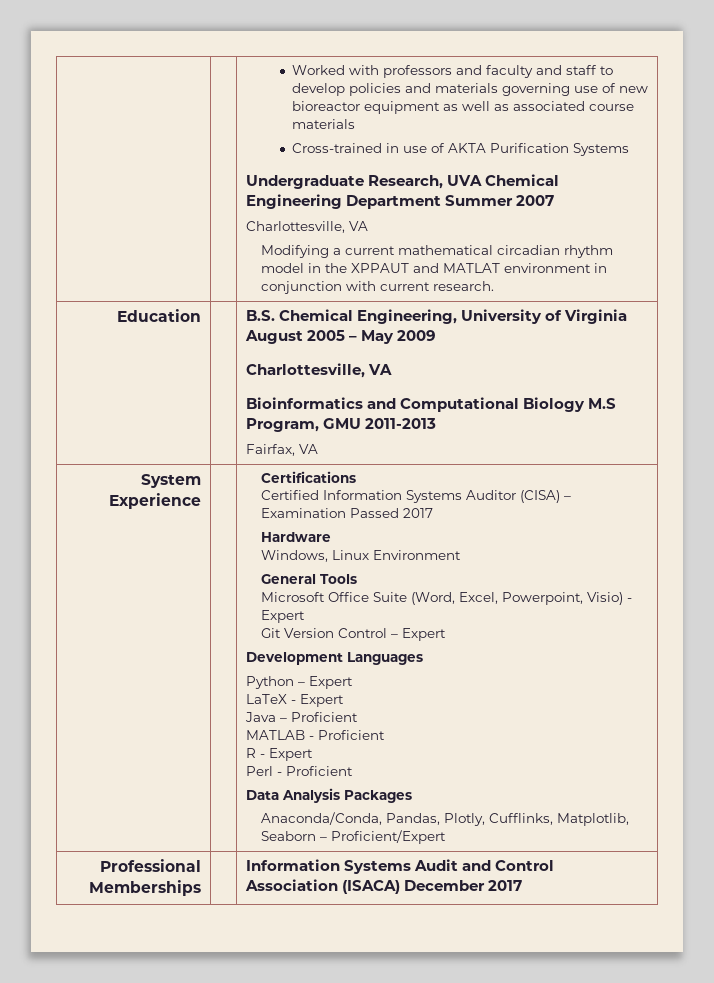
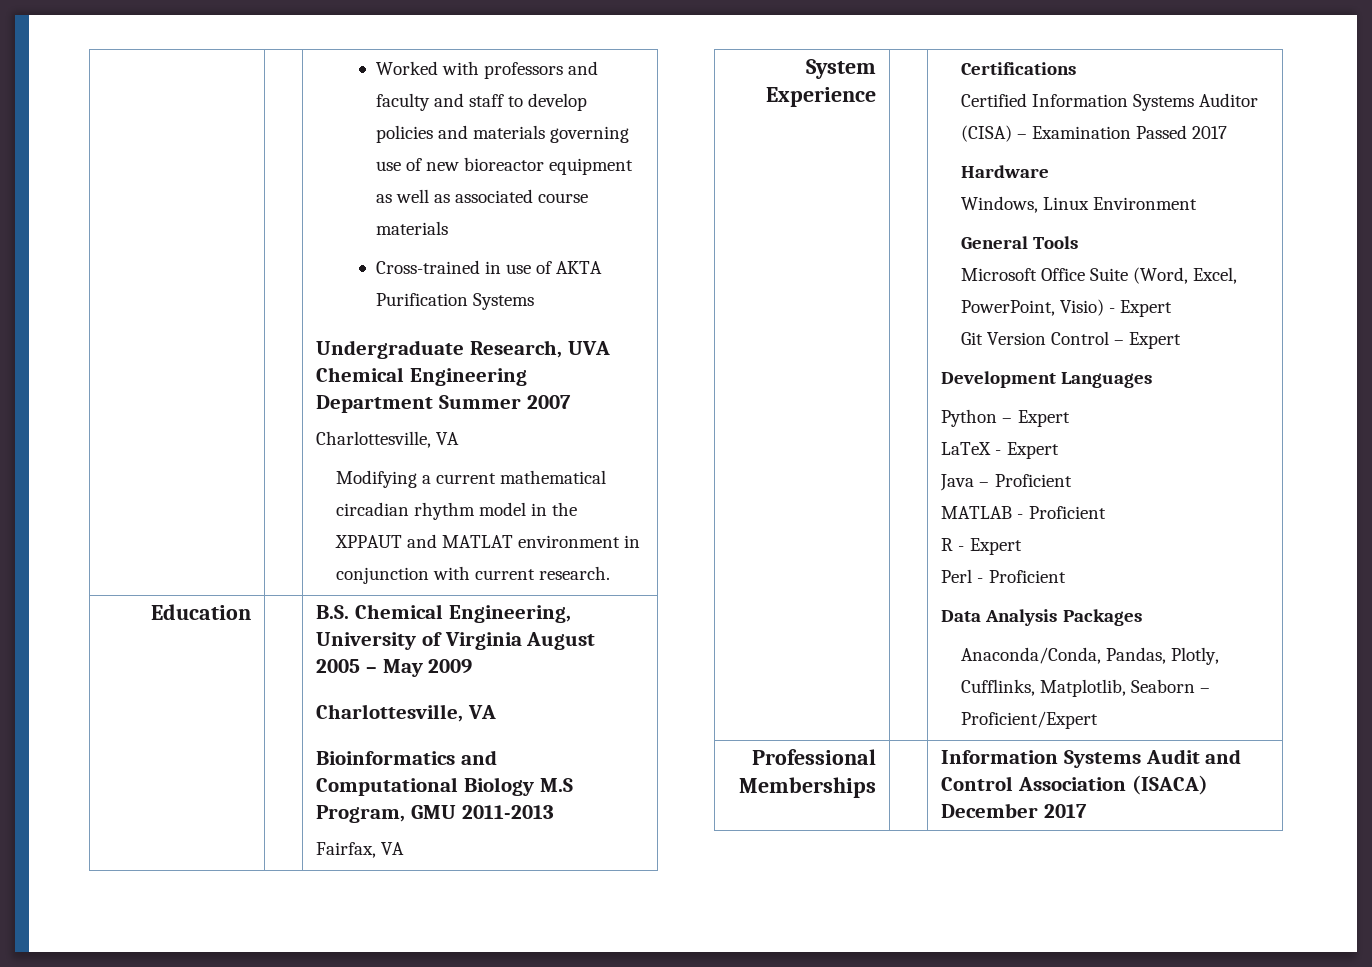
[502,592,584,605] Powerpoint, -> [960,300,1055,316] PowerPoint,

